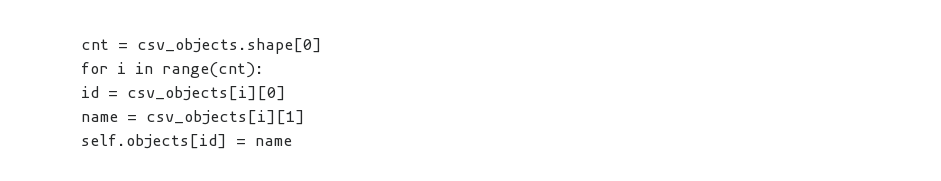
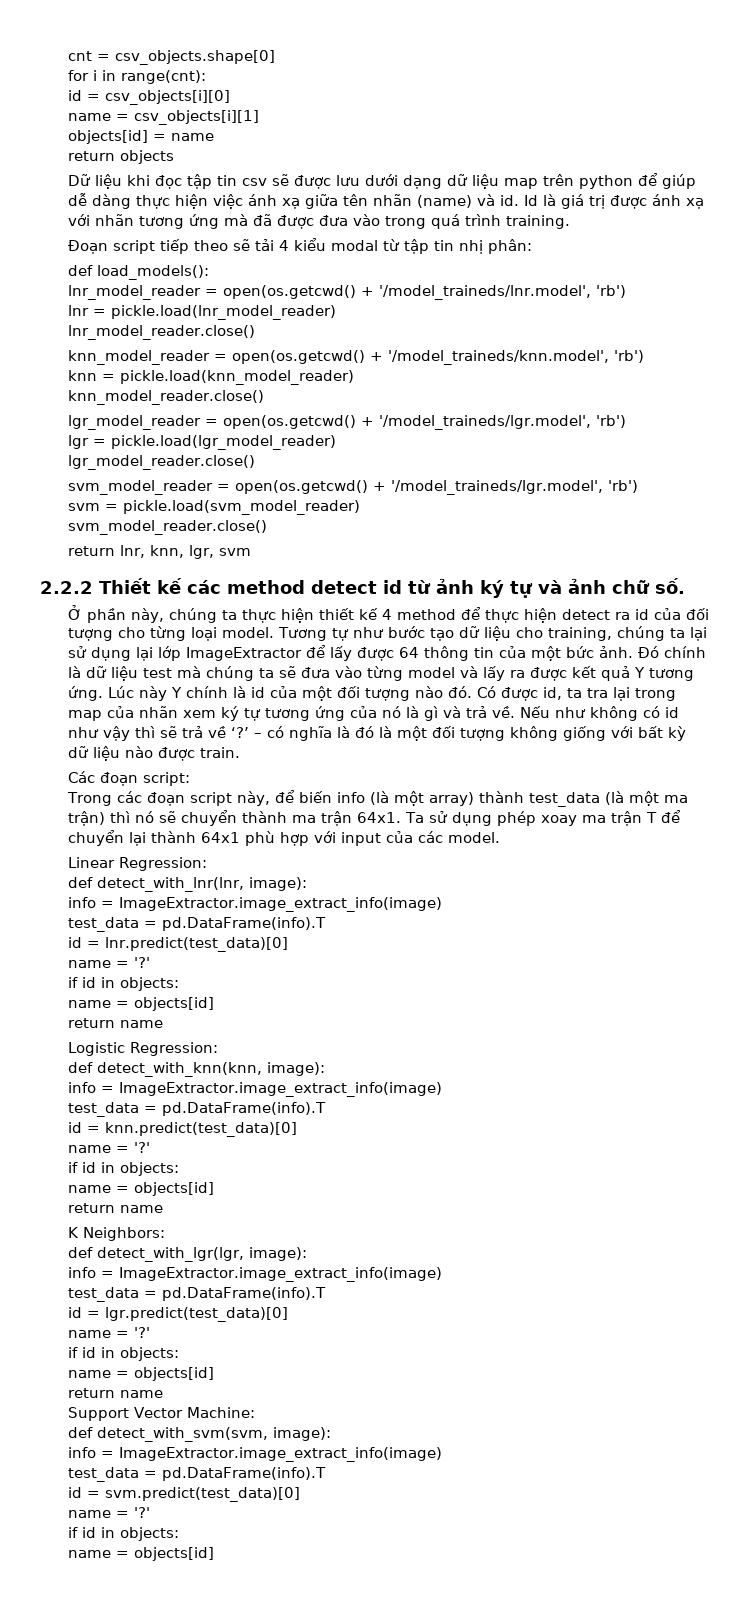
[80,134,227,149] self.objects[id] -> [67,130,148,144] objects[id]
(292, 142) none -> [67,150,174,164] [67,173,696,189] [67,193,704,209] [67,214,570,229] [67,238,532,254] [67,265,209,280] [67,285,626,300] [67,305,336,320] [67,325,255,340] [67,350,644,365] [67,370,354,385] [67,390,264,405] [67,415,626,430] [67,435,336,450] [67,455,255,470] [67,480,638,495] [67,500,360,515] [67,520,267,535] [67,545,251,559] [40,578,685,598] [67,605,709,623] [67,626,707,641] [67,645,706,661] [67,666,694,681] [67,686,676,701] [67,706,679,721] [67,726,686,741] [67,746,240,761] [67,771,190,786] [66,790,688,807] [67,810,681,826] [67,830,500,846] [67,857,207,871] [67,877,307,892] [67,897,442,912] [67,917,326,932] [67,937,288,952] [67,957,150,968] [67,977,179,991] [67,997,214,1011] [67,1018,163,1028] [67,1042,218,1056] [67,1062,325,1077] [67,1082,442,1097] [67,1102,326,1117] [67,1122,297,1137] [67,1142,150,1153] [67,1162,179,1176] [67,1182,214,1196] [67,1203,163,1213] [67,1227,165,1241] [67,1247,307,1262] [67,1267,442,1282] [67,1287,326,1302] [67,1307,288,1322] [67,1327,150,1338] [67,1347,179,1361] [67,1367,214,1381] [67,1388,163,1398] [67,1407,255,1421] [67,1427,331,1442] [67,1447,442,1462] [67,1467,326,1482] [67,1487,300,1502] [67,1507,150,1518] [67,1527,179,1541] [67,1547,214,1561] // return objects // Dữ liệu khi đọc tập tin csv sẽ được lưu dưới dạng dữ liệu map trên python để giúp dễ dàng thực hiện việc ánh xạ giữa tên nhãn (name) và id. Id là giá trị được ánh xạ với nhãn tương ứng mà đã được đưa vào trong quá trình training. // Đoạn script tiếp theo sẽ tải 4 kiểu modal từ tập tin nhị phân: // def load_models(): // lnr_model_reader = open(os.getcwd() + '/model_traineds/lnr.model', 'rb') // lnr = pickle.load(lnr_model_reader) // lnr_model_reader.close() // knn_model_reader = open(os.getcwd() + '/model_traineds/knn.model', 'rb') // knn = pickle.load(knn_model_reader) // knn_model_reader.close() // lgr_model_reader = open(os.getcwd() + '/model_traineds/lgr.model', 'rb') // lgr = pickle.load(lgr_model_reader) // lgr_model_reader.close() // svm_model_reader = open(os.getcwd() + '/model_traineds/lgr.model', 'rb') // svm = pickle.load(svm_model_reader) // svm_model_reader.close() // return lnr, knn, lgr, svm // 2.2.2 Thiết kế các method detect id từ ảnh ký tự và ảnh chữ số. // Ở phần này, chúng ta thực hiện thiết kế 4 method để thực hiện detect ra id của đối tượng cho từng loại model. Tương tự như bước tạo dữ liệu cho training, chúng ta lại sử dụng lại lớp ImageExtractor để lấy được 64 thông tin của một bức ảnh. Đó chính là dữ liệu test mà chúng ta sẽ đưa vào từng model và lấy ra được kết quả Y tương ứng. Lúc này Y chính là id của một đối tượng nào đó. Có được id, ta tra lại trong map của nhãn xem ký tự tương ứng của nó là gì và trả về. Nếu như không có id như vậy thì sẽ trả về ‘?’ – có nghĩa là đó là một đối tượng không giống với bất kỳ dữ liệu nào được train. // Các đoạn script: // Trong các đoạn script này, để biến info (là một array) thành test_data (là một ma trận) thì nó sẽ chuyển thành ma trận 64x1. Ta sử dụng phép xoay ma trận T để chuyển lại thành 64x1 phù hợp với input của các model. // Linear Regression: // def detect_with_lnr(lnr, image): // info = ImageExtractor.image_extract_info(image) // test_data = pd.DataFrame(info).T // id = lnr.predict(test_data)[0] // name = '?' // if id in objects: // name = objects[id] // return name // Logistic Regression: // def detect_with_knn(knn, image): // info = ImageExtractor.image_extract_info(image) // test_data = pd.DataFrame(info).T // id = knn.predict(test_data)[0] // name = '?' // if id in objects: // name = objects[id] // return name // K Neighbors: // def detect_with_lgr(lgr, image): // info = ImageExtractor.image_extract_info(image) // test_data = pd.DataFrame(info).T // id = lgr.predict(test_data)[0] // name = '?' // if id in objects: // name = objects[id] // return name // Support Vector Machine: // def detect_with_svm(svm, image): // info = ImageExtractor.image_extract_info(image) // test_data = pd.DataFrame(info).T // id = svm.predict(test_data)[0] // name = '?' // if id in objects: // name = objects[id]

